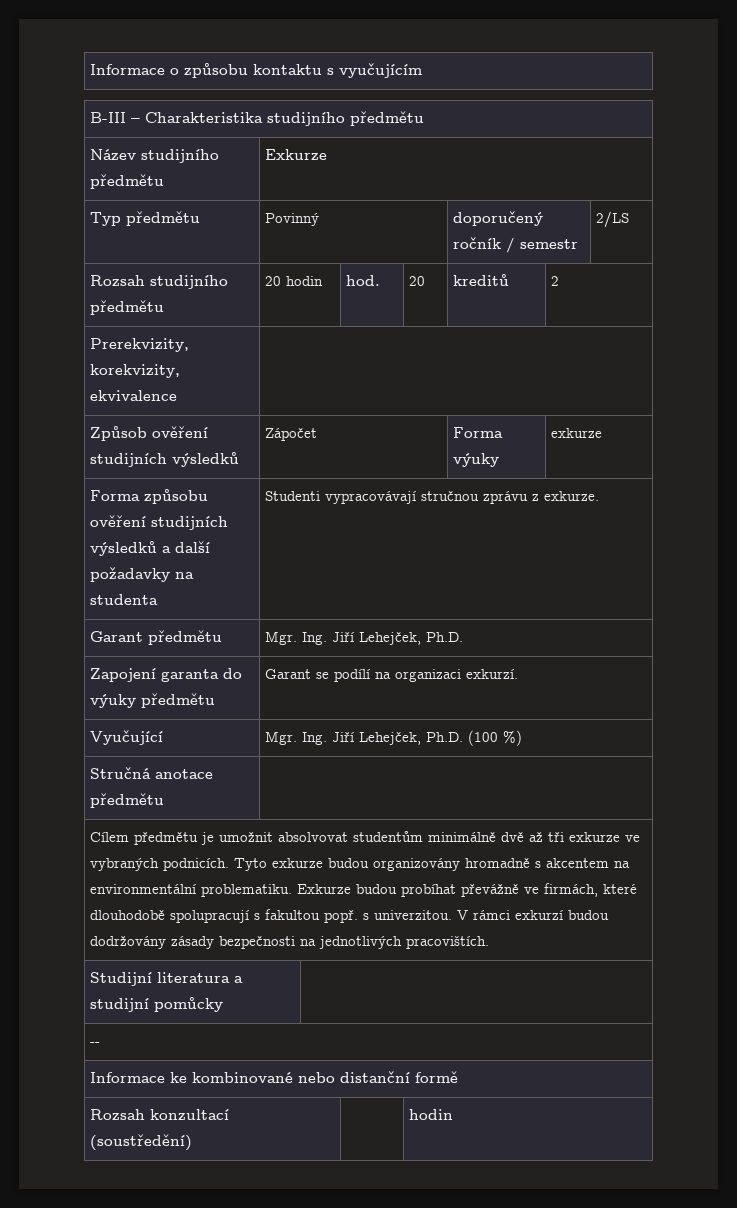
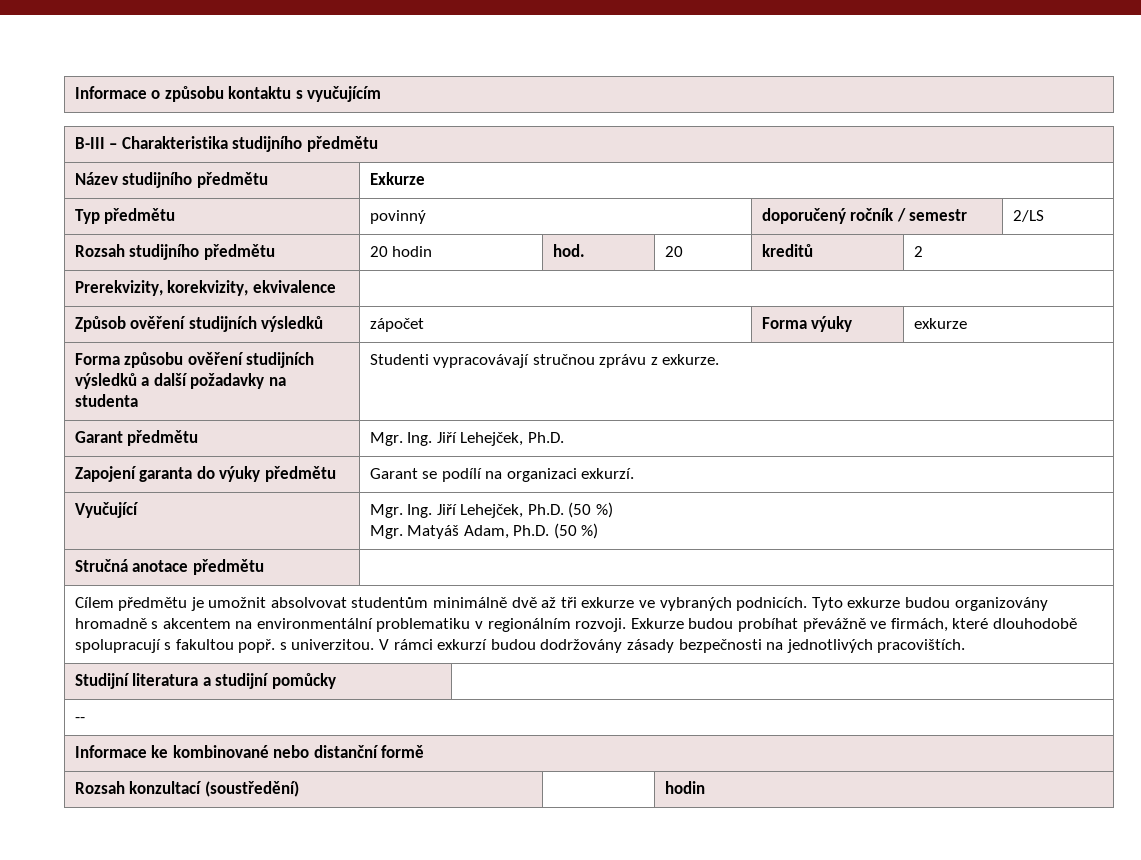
[265,213,320,226] Povinný -> [369,210,426,224] povinný
[265,428,318,441] Zápočet -> [369,318,424,332] zápočet
[468,730,499,746] (100 -> [568,502,614,518] [369,523,577,539] (50 %) // Mgr. Matyáš Adam, Ph.D. (50
[201,884,293,897] problematiku. -> [376,618,627,632] problematiku v regionálním rozvoji.

